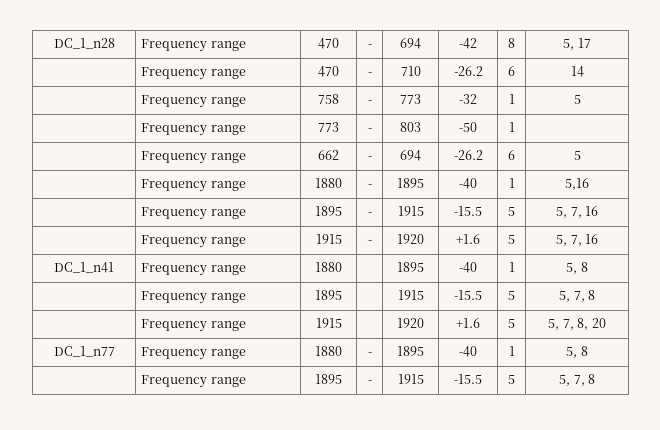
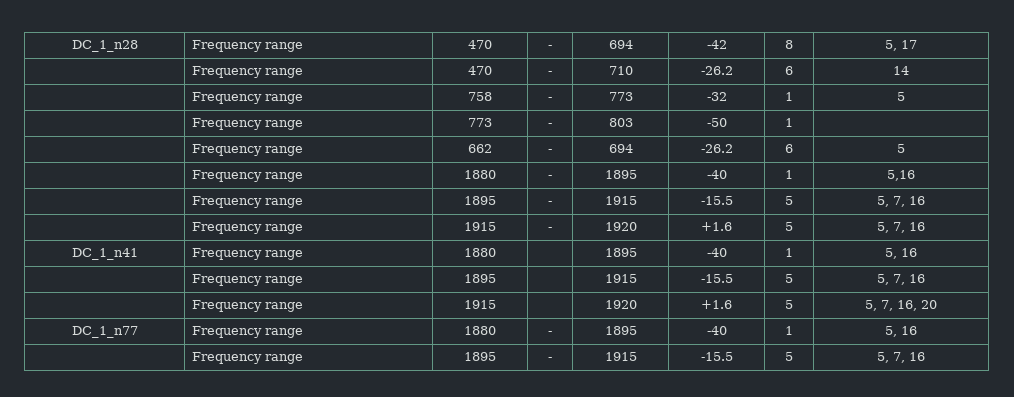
[580,262,588,272] 8 -> [901,248,917,257] 16
[587,290,595,300] 8 -> [909,274,925,283] 16
[577,318,589,330] 8, -> [897,300,917,311] 16,
[580,346,588,356] [141,375,246,388] [315,374,342,384] [367,380,372,384] [397,374,424,384] [454,374,482,384] [508,375,515,384] [559,374,595,386] 8 // | Frequency range | 1895 | - | 1915 | -15.5 | 5 | 5, 7, 8 -> [901,326,917,335] [192,352,304,364] [464,352,496,361] [548,357,552,361] [604,352,637,361] [700,352,733,361] [785,352,793,361] [877,352,925,363] 16 // | Frequency range | 1895 | - | 1915 | -15.5 | 5 | 5, 7, 16

